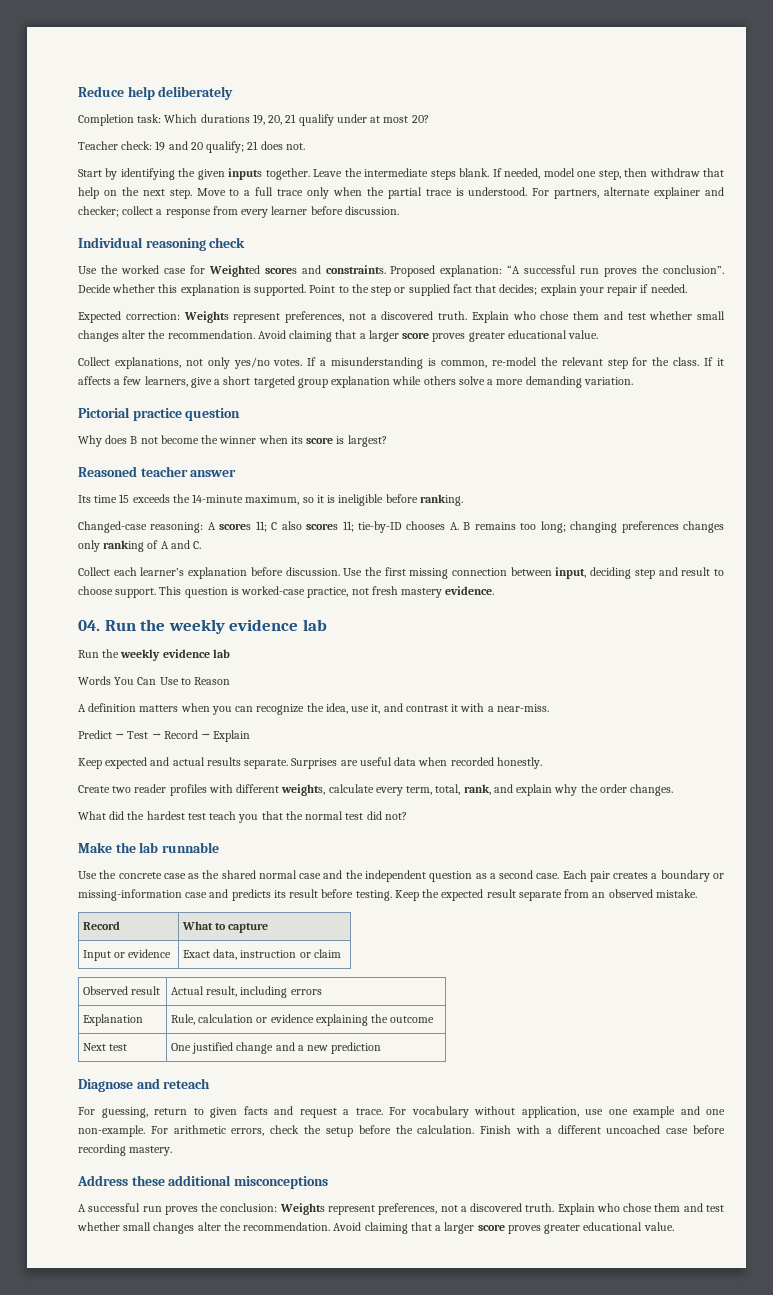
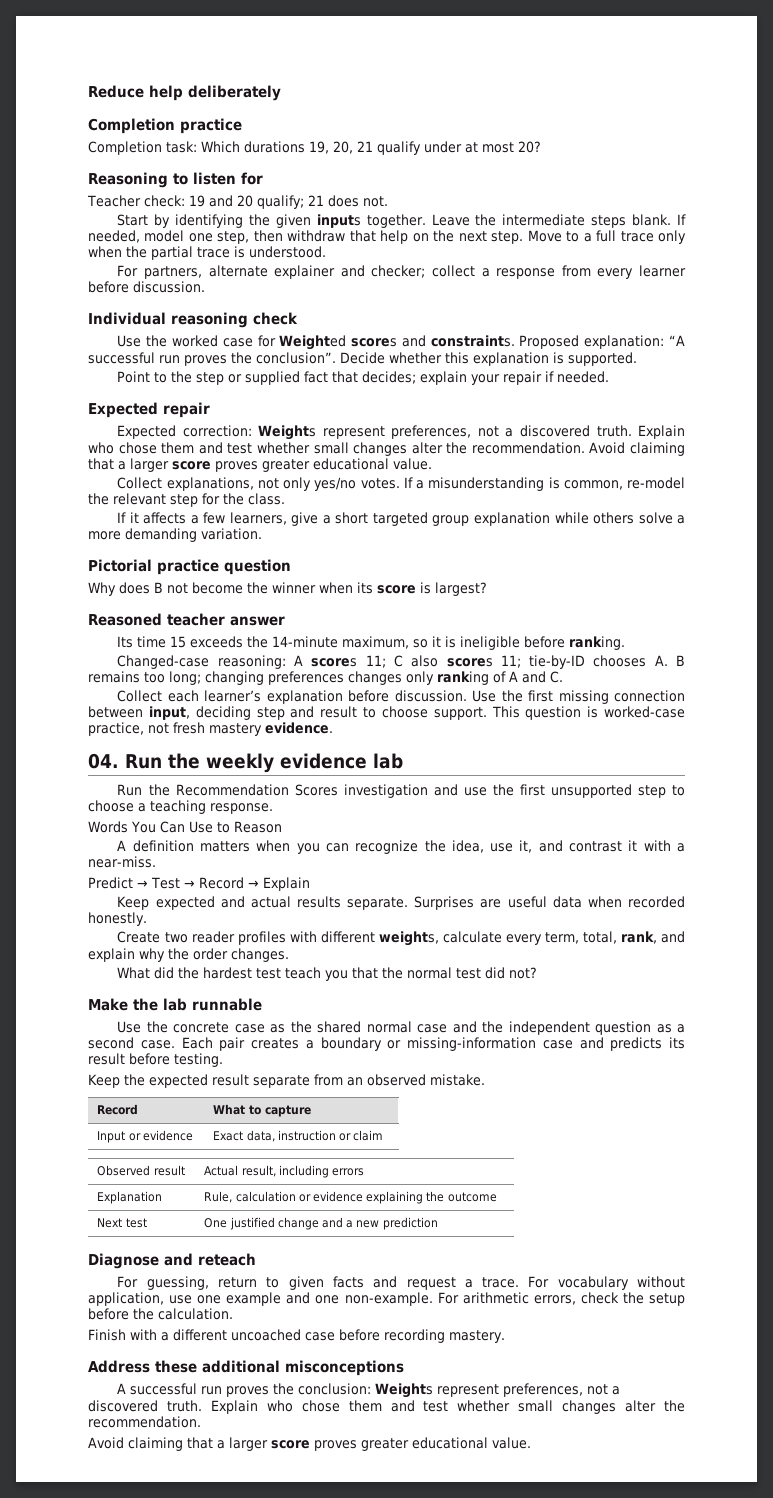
(234, 93) none -> [88,118,242,134] // Completion practice
(429, 119) none -> [88,172,263,188] // Reasoning to listen for
(528, 191) none -> (326, 252) //
(307, 290) none -> (637, 359) //
(687, 288) none -> [88,402,210,418] // Expected repair
(700, 361) none -> (285, 499) //
[120,649,230,661] weekly evidence lab -> [175,784,686,798] [88,800,273,814] Recommendation Scores investigation and use the first unsupported step to choose a teaching response.
(392, 895) none -> (223, 1060) //
(475, 1129) none -> (233, 1314) //
(331, 1226) none -> (201, 1422) //

